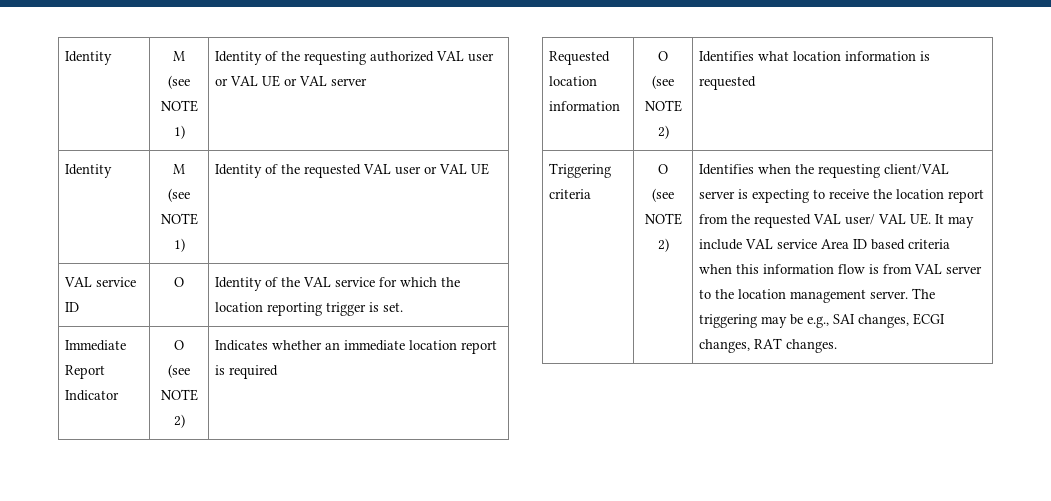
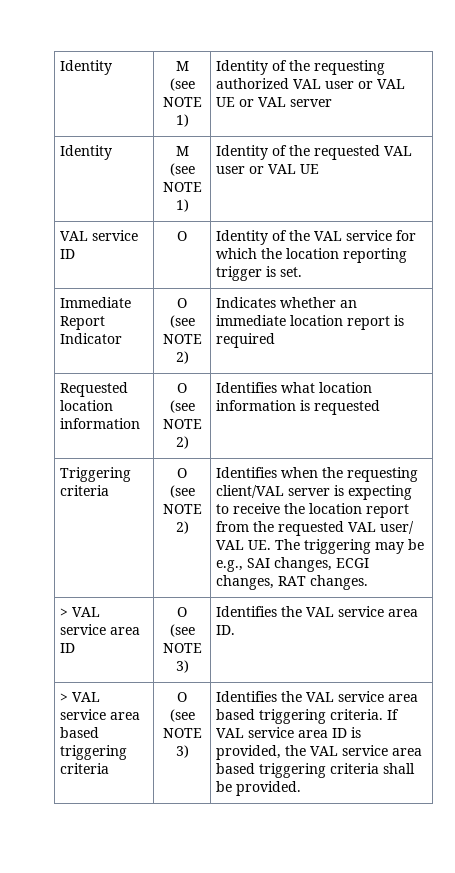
[935,214,975,228] [699,239,951,250] [699,264,983,274] [699,289,909,303] It may include VAL service Area ID based criteria when this information flow is from VAL server to the location management server. -> (271, 545) none
(838, 346) none -> [59,607,100,617] [59,624,140,635] [59,643,75,653] [177,607,187,617] [169,624,195,637] [162,643,202,653] [175,660,189,673] [215,606,418,617] [215,625,235,635] [59,692,100,702] [59,709,140,720] [59,727,99,738] [59,745,127,760] [59,763,109,774] [177,692,187,702] [169,709,195,722] [162,728,202,738] [175,745,189,758] [215,691,418,702] [215,709,399,724] [215,727,361,738] [215,745,422,760] [215,763,415,778] [215,781,301,796] // > VAL service area ID | O // (see NOTE 3) | Identifies the VAL service area ID. // > VAL service area based triggering criteria | O // (see NOTE 3) | Identifies the VAL service area based triggering criteria. If VAL service area ID is provided, the VAL service area based triggering criteria shall be provided.

